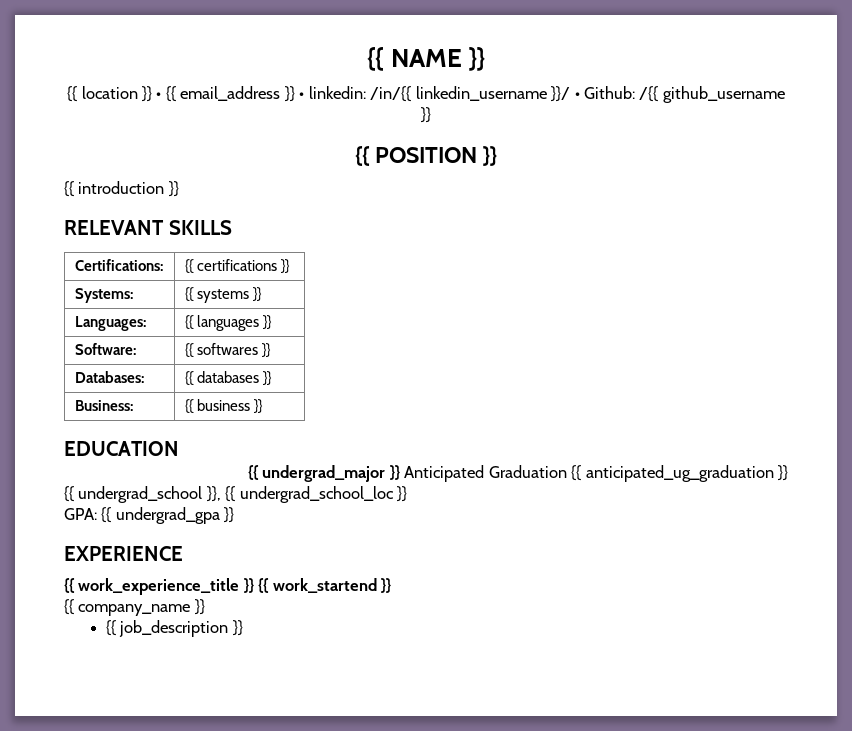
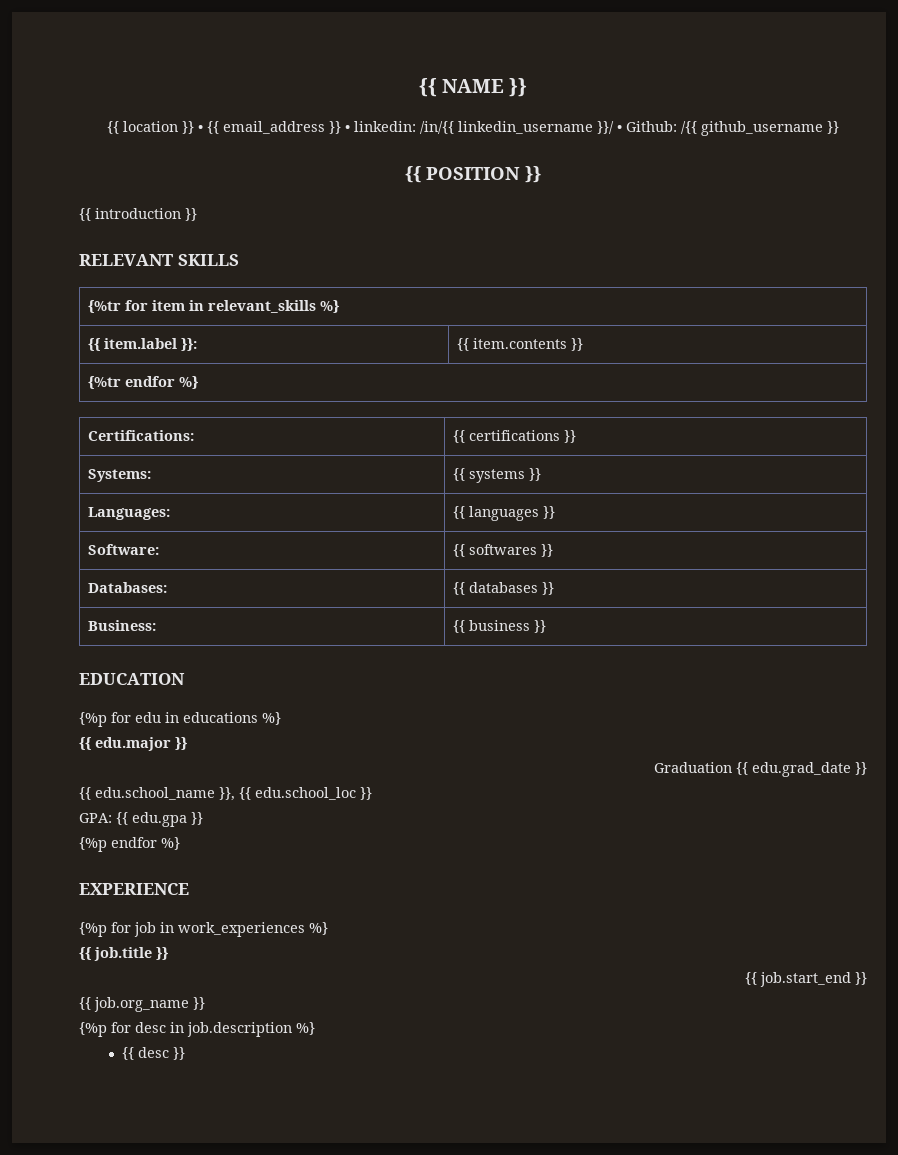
(232, 227) none -> [88,300,340,313] [88,338,198,351] [457,338,584,351] [88,376,199,389] // {%tr for item in relevant_skills %} // {{ item.label }}: | {{ item.contents }} // {%tr endfor %}
[247,465,485,482] // {{ undergrad_major }} Anticipated -> [79,712,281,727] [79,737,187,751] // {%p for edu in educations %} // {{ edu.major }} //
[585,465,788,482] [64,486,203,503] anticipated_ug_graduation }} // {{ undergrad_school -> [752,762,867,777] [79,787,215,800] edu.grad_date }} // {{ edu.school_name
[239,486,394,503] undergrad_school_loc -> [255,787,356,800] edu.school_loc
[115,507,235,524] [64,546,183,561] [64,578,393,595] [64,599,205,616] [105,620,243,637] undergrad_gpa }} // EXPERIENCE // {{ work_experience_title }} {{ work_startend }} // {{ company_name }} // {{ job_description }} -> [132,812,203,827] [79,837,180,852] [79,883,189,895] [79,922,328,937] [79,947,168,961] [745,972,867,987] [79,997,205,1012] [79,1022,315,1037] [121,1047,185,1060] edu.gpa }} // {%p endfor %} // EXPERIENCE // {%p for job in work_experiences %} // {{ job.title }} // {{ job.start_end }} // {{ job.org_name }} // {%p for desc in job.description %} // {{ desc }}

